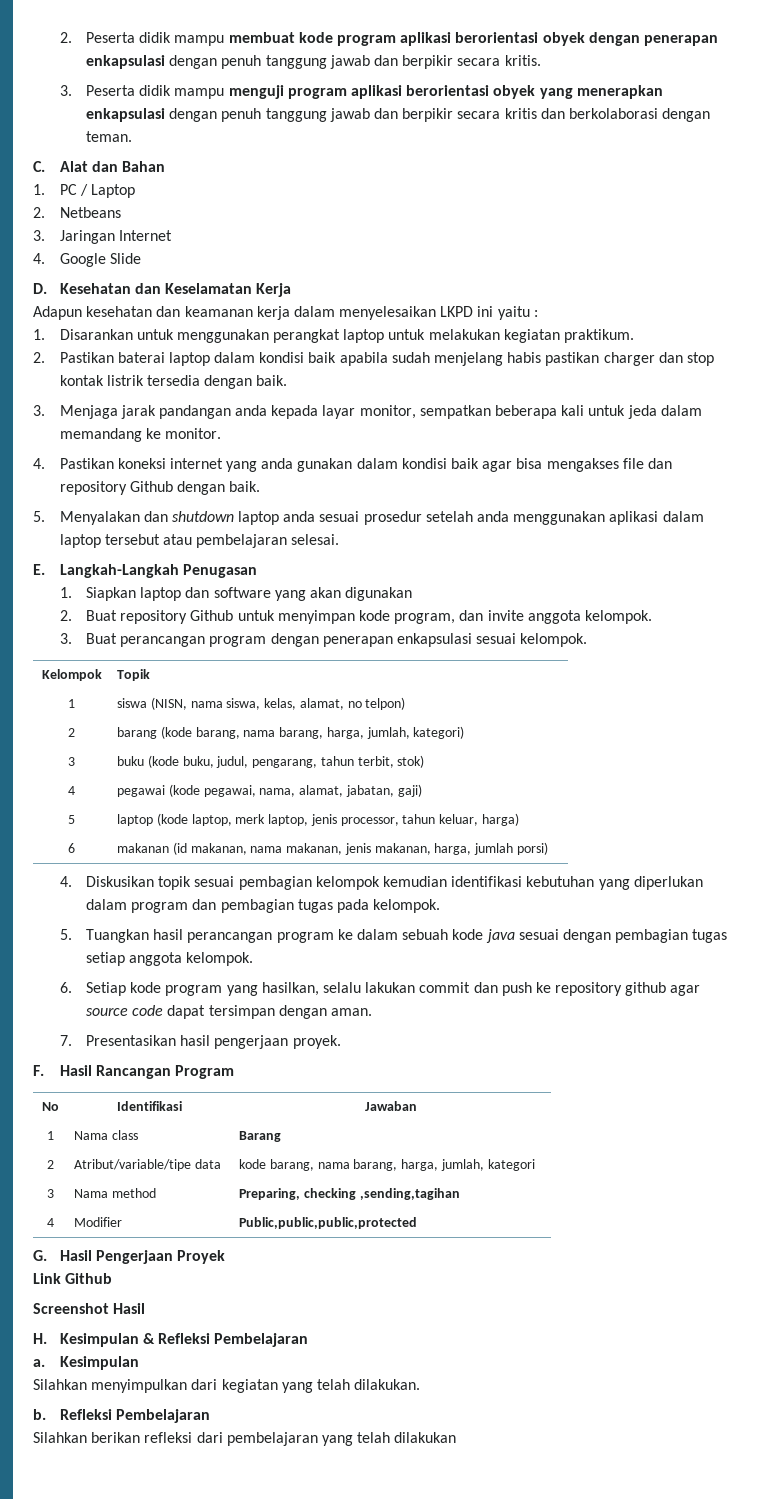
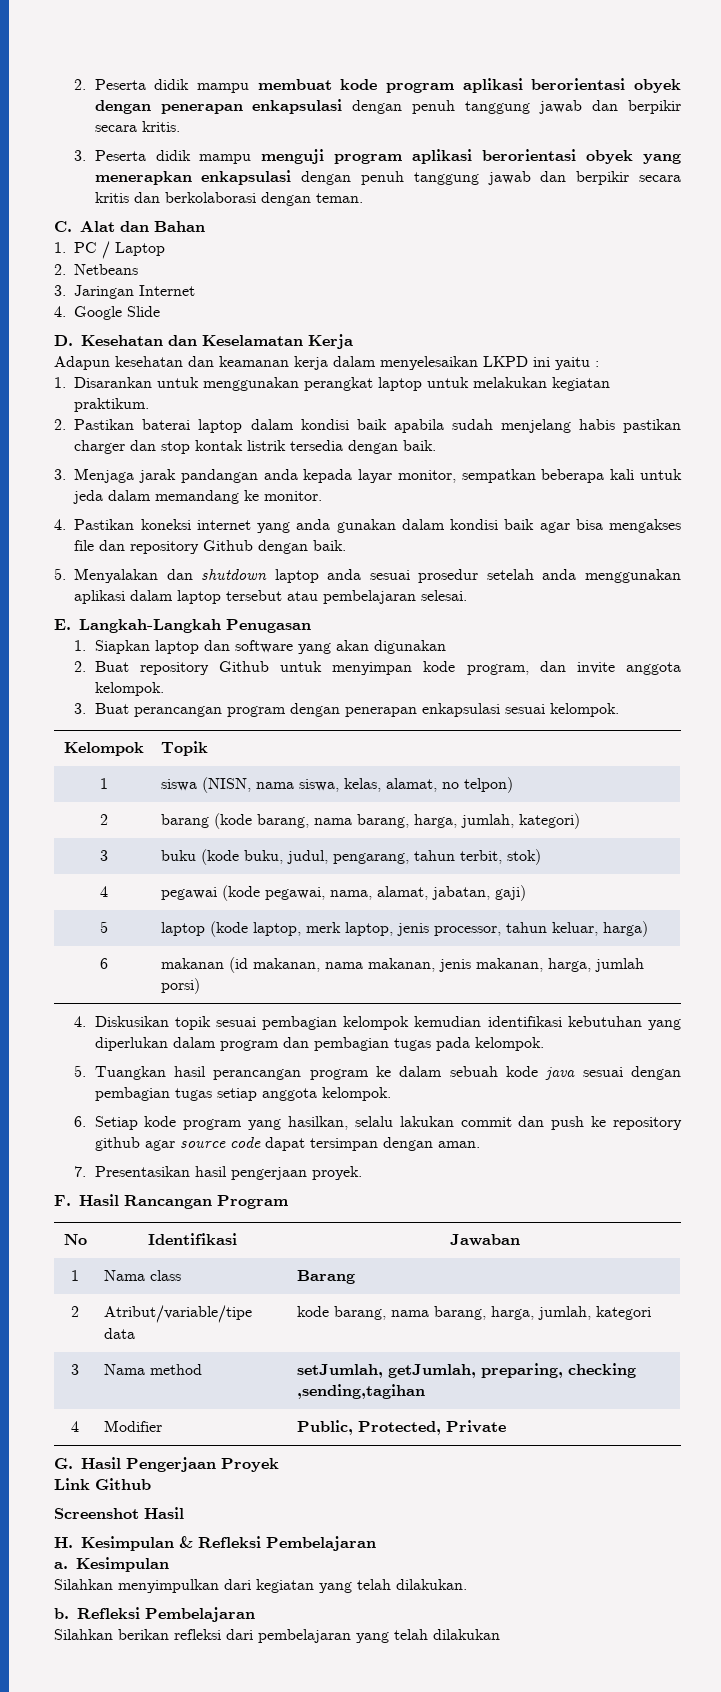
[238,1188,300,1200] Preparing, -> [296,1363,563,1378] setJumlah, getJumlah, preparing,
[238,1217,417,1229] Public,public,public,protected -> [296,1420,506,1435] Public, Protected, Private

